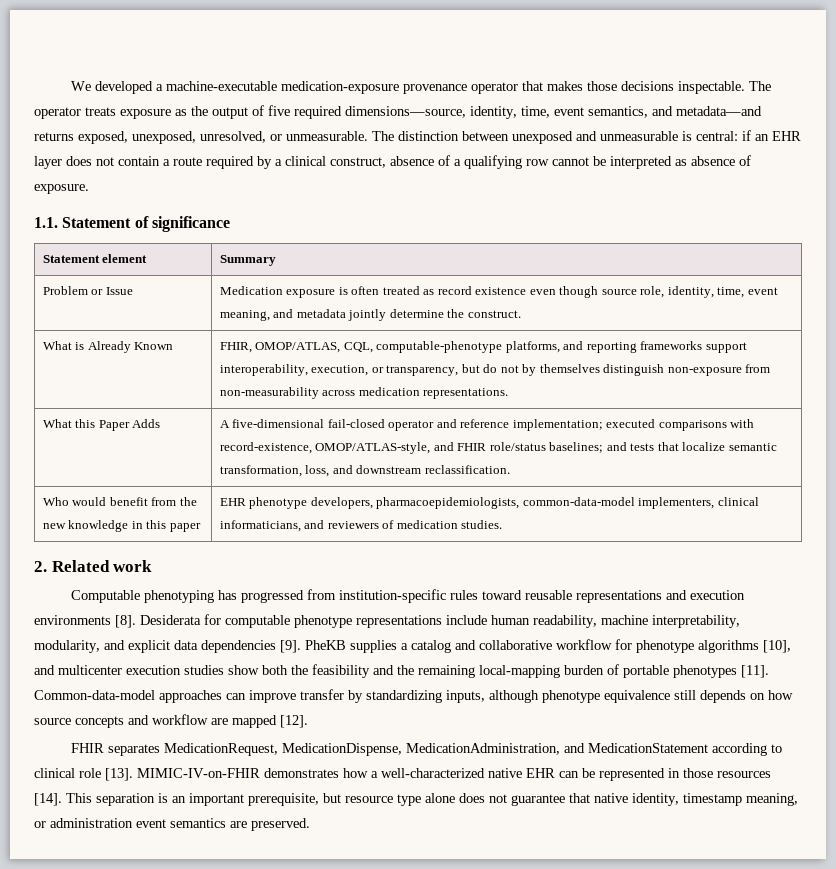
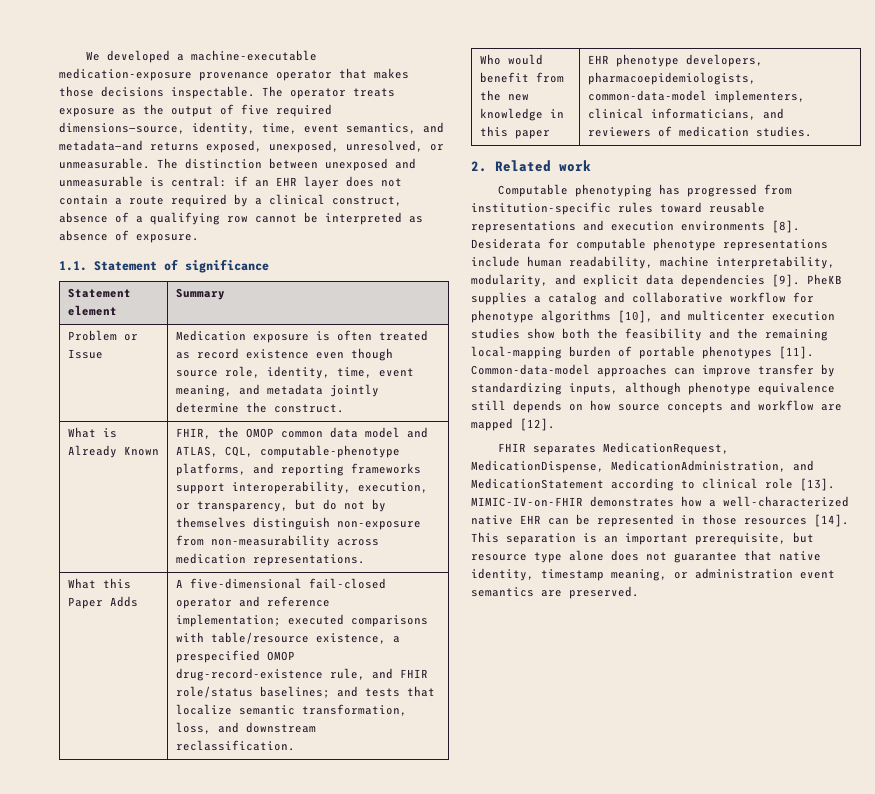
[255,342,341,353] OMOP/ATLAS, -> [217,427,428,438] [175,446,218,457] the OMOP common data model and ATLAS,
[219,442,431,454] record-existence, OMOP/ATLAS-style, -> [210,632,400,644] [175,650,295,663] [175,668,365,681] table/resource existence, a prespecified OMOP drug-record-existence rule,

